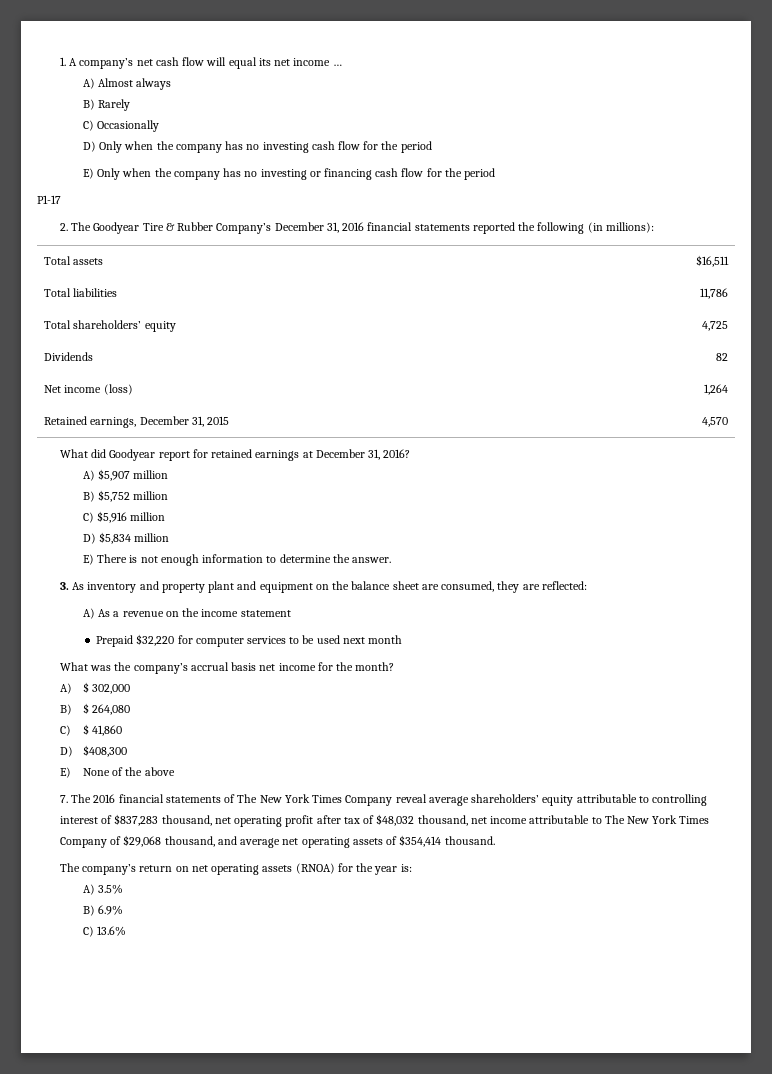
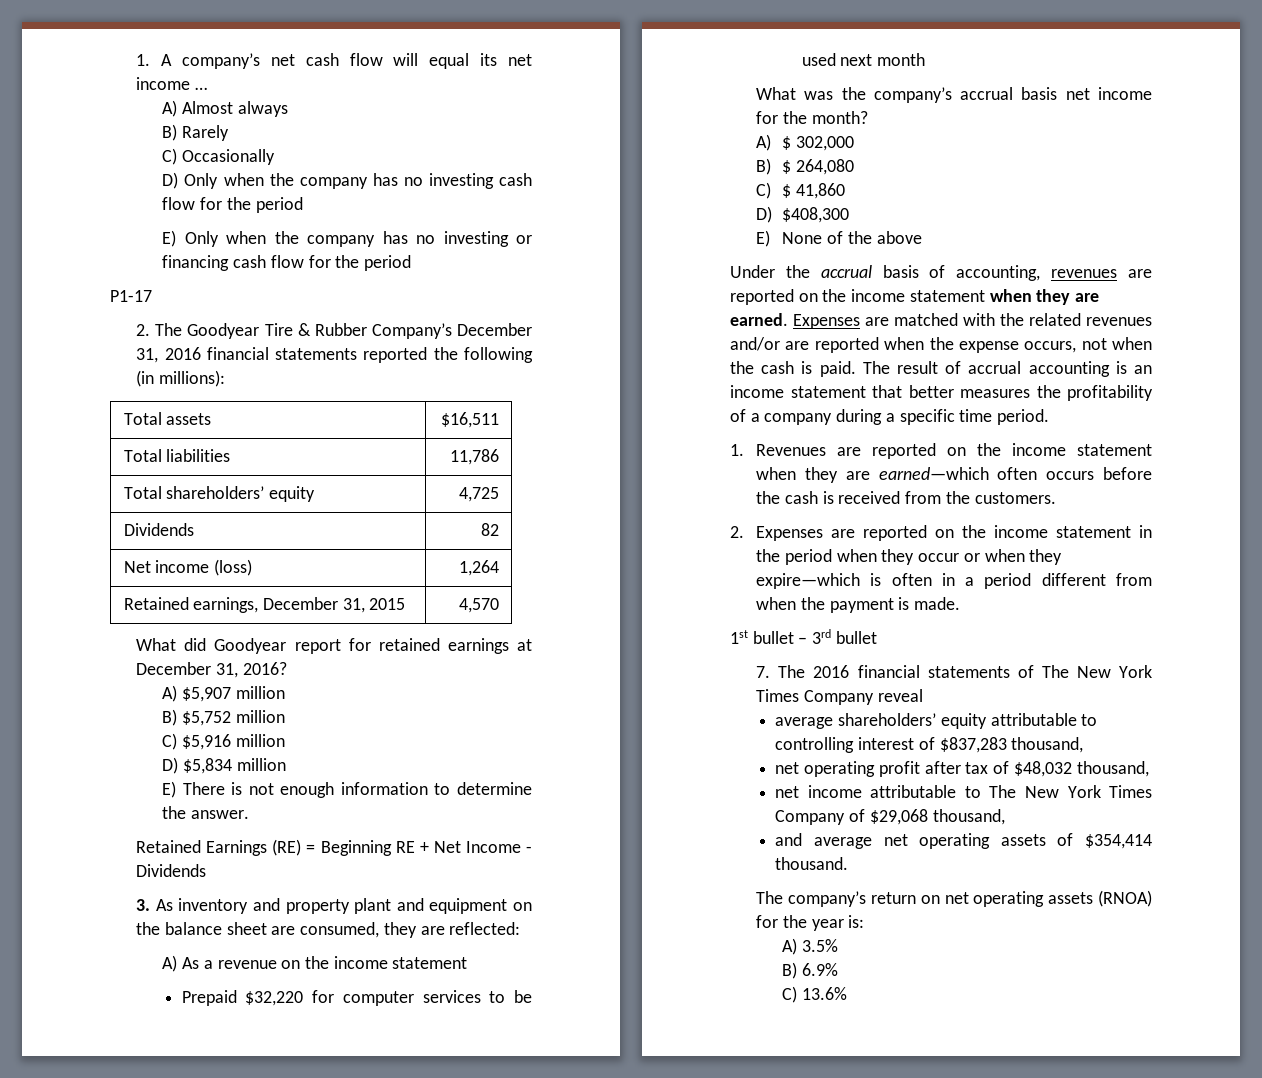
(391, 560) none -> [136,839,533,856] [136,864,207,877] // Retained Earnings (RE) = Beginning RE + Net Income - Dividends
(175, 771) none -> [730,265,1152,281] [730,289,1100,305] [730,313,1152,329] [730,337,1152,353] [730,361,1152,377] [730,385,1153,401] [730,409,1050,425] [730,443,1152,459] [756,467,1152,483] [756,491,1056,504] [730,525,1152,541] [756,549,1063,565] [756,573,1152,589] [756,597,961,613] [730,629,877,644] // Under the accrual basis of accounting, revenues are reported on the income statement when they are earned. Expenses are matched with the related revenues and/or are reported when the expense occurs, not when the cash is paid. The result of accrual accounting is an income statement that better measures the profitability of a company during a specific time period. // 1. Revenues are reported on the income statement when they are earned—which often occurs before the cash is received from the customers. // 2. Expenses are reported on the income statement in the period when they occur or when they expire—which is often in a period different from when the payment is made. // 1st bullet – 3rd bullet
(427, 798) none -> (923, 695) //
(212, 820) none -> (1084, 745) //
(468, 820) none -> (1149, 769) //
(215, 841) none -> (1005, 817) //

